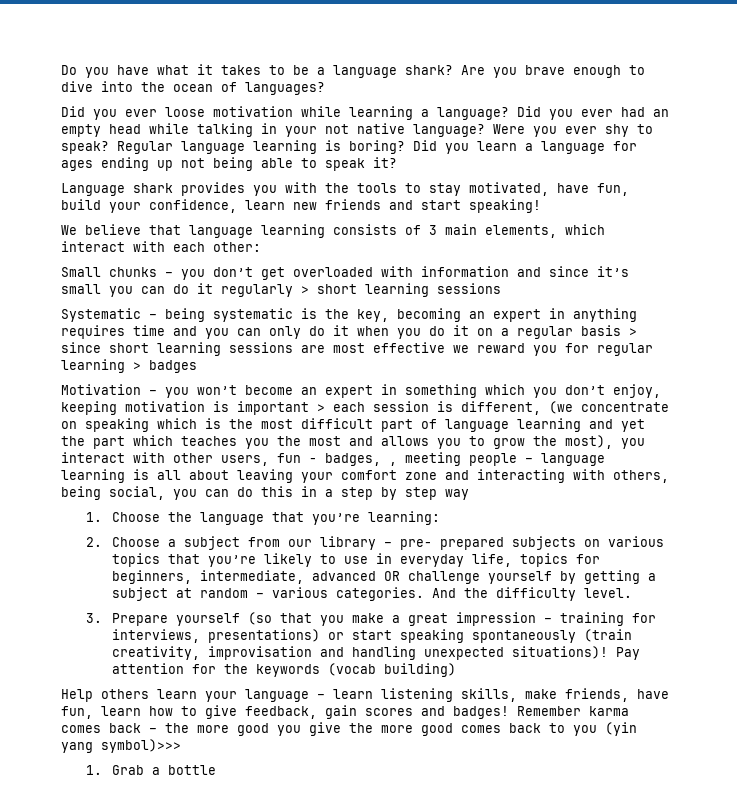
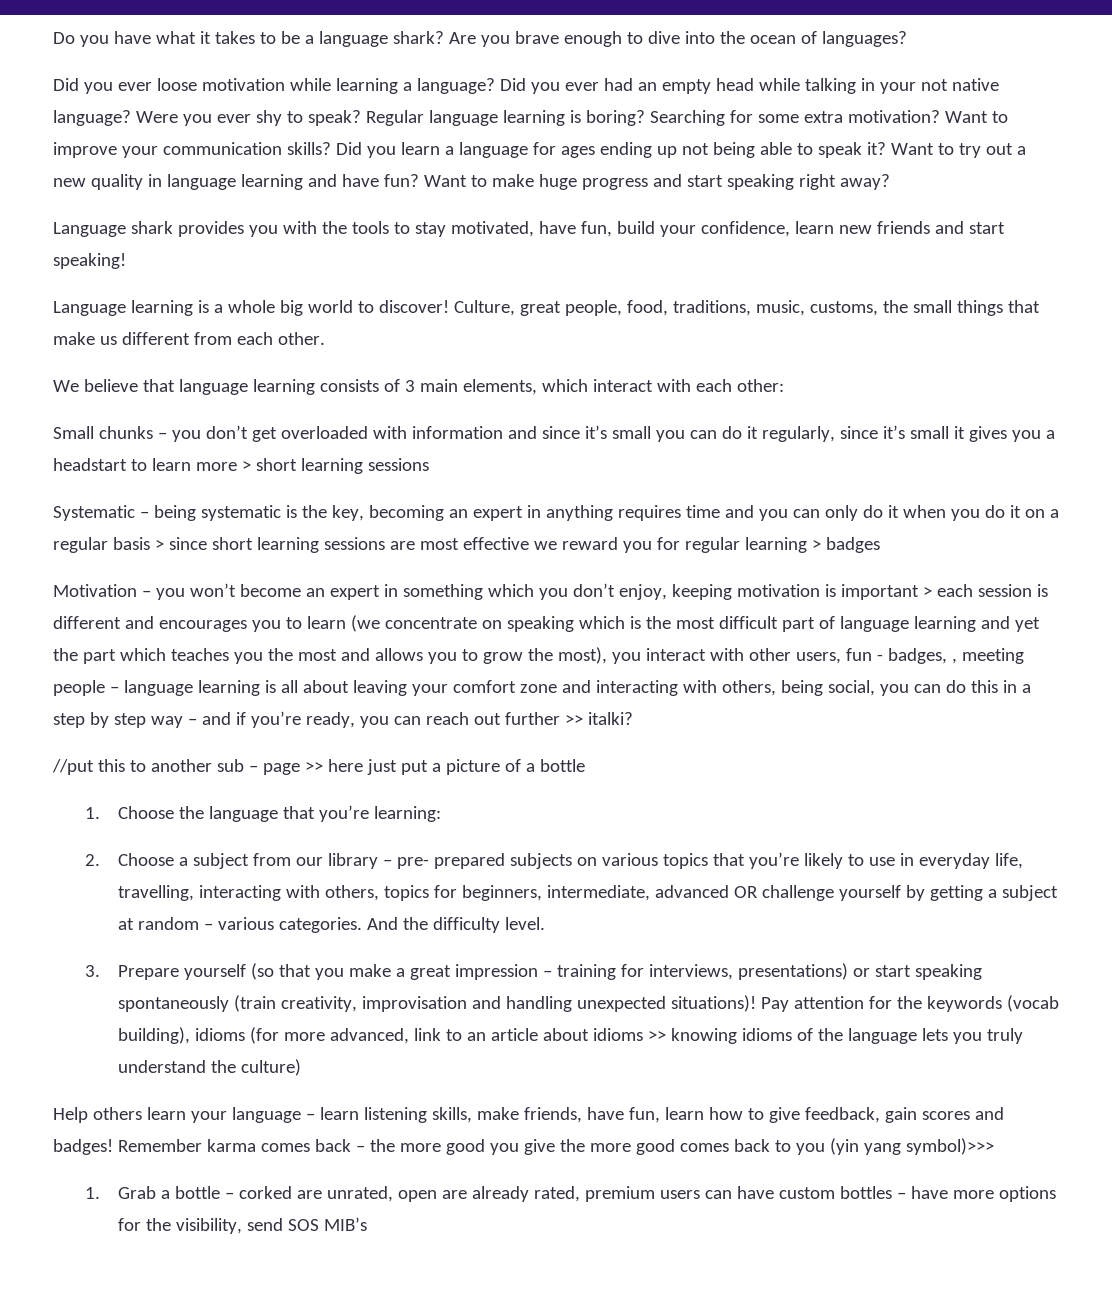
(405, 147) none -> [649,110,1008,126] [53,142,331,158] Searching for some extra motivation? Want to improve your communication skills?
(397, 162) none -> [890,143,1026,158] [53,174,890,190] Want to try out a new quality in language learning and have fun? Want to make huge progress and start speaking right away?
(541, 206) none -> [53,300,1040,316] [53,332,325,345] // Language learning is a whole big world to discover! Culture, great people, food, traditions, music, customs, the small things that make us different from each other.
[221,284,293,297] regularly -> [761,425,1055,442] [53,458,237,471] regularly, since it’s small it gives you a headstart to learn more
[461,401,541,415] different, -> [53,616,346,632] different and encourages you to learn
(469, 494) none -> [187,711,633,728] [52,759,585,775] – and if you’re ready, you can reach out further >> italki? // //put this to another sub – page >> here just put a picture of a bottle
(512, 560) none -> [117,885,379,901] travelling, interacting with others,
[383,663,456,677] building) -> [117,1027,1023,1044] [117,1059,301,1076] building), idioms (for more advanced, link to an article about idioms >> knowing idioms of the language lets you truly understand the culture)
(216, 770) none -> [224,1186,1056,1202] [117,1217,367,1234] – corked are unrated, open are already rated, premium users can have custom bottles – have more options for the visibility, send SOS MIB’s

